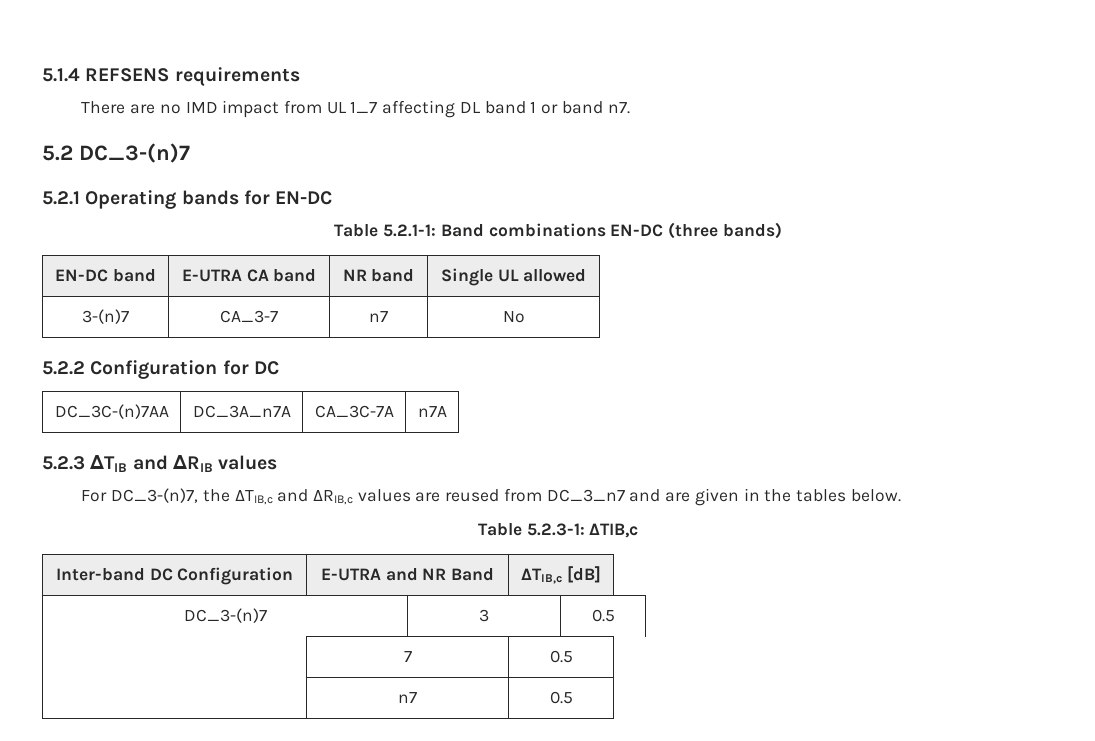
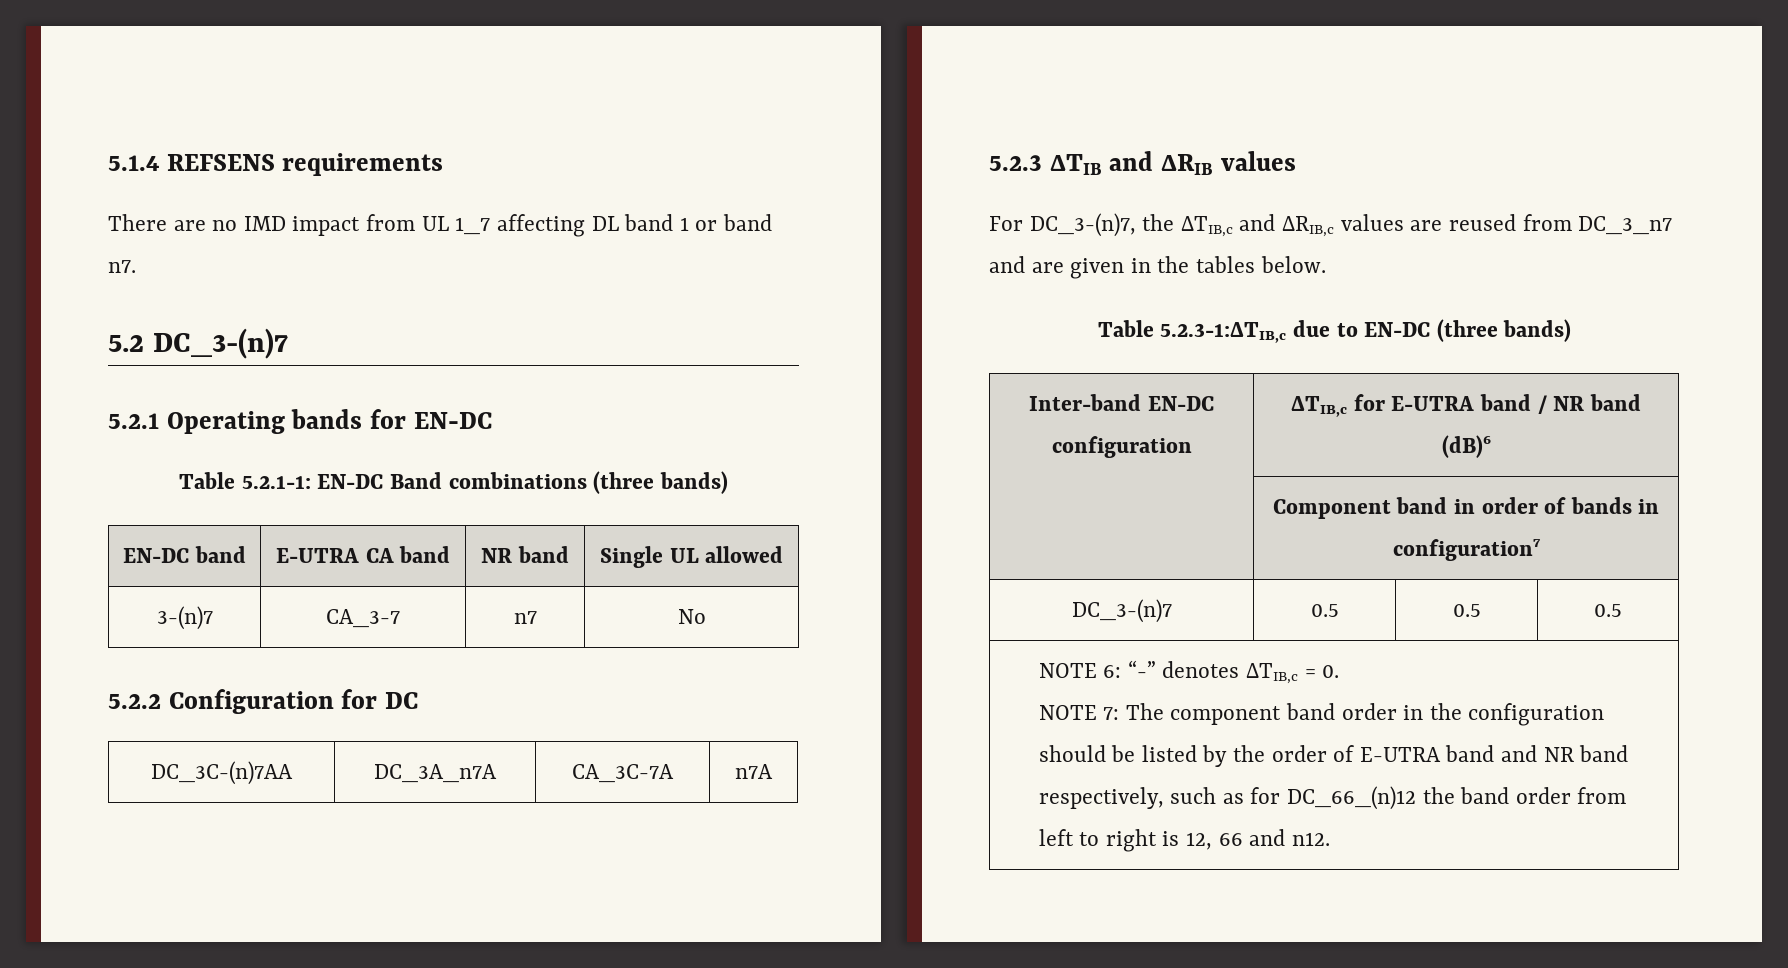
(437, 230) none -> [317,474,384,489] EN-DC
[610,224,664,237] EN-DC -> (587, 480) none
[526,523,639,538] [55,567,294,585] [320,568,495,581] [521,566,601,584] 5.2.3-1: ΔTIB,c // Inter-band DC Configuration | E-UTRA and NR Band | ΔTIB,c [dB] -> [1160,319,1572,343] [1029,394,1214,411] [1051,436,1192,458] [1291,394,1641,417] [1441,435,1491,458] [1272,497,1660,519] [1392,539,1541,561] 5.2.3-1:ΔTIB,c due to EN-DC (three bands) // Inter-band EN-DC configuration | ΔTIB,c for E-UTRA band / NR band (dB)6 // | Component band in order of bands in configuration7
[479,609,489,622] [591,609,615,622] [403,651,412,662] [549,650,573,663] [398,692,417,703] [549,691,573,704] 3 | 0.5 // | 7 | 0.5 // | n7 | 0.5 -> [1310,604,1339,617] [1452,604,1481,617] [1594,604,1622,617] [1038,660,1340,684] [1038,703,1605,726] [1038,745,1629,767] [1038,786,1627,810] [1038,829,1330,852] 0.5 | 0.5 | 0.5 // NOTE 6: “-” denotes ΔTIB,c = 0. // NOTE 7: The component band order in the configuration should be listed by the order of E-UTRA band and NR band respectively, such as for DC_66_(n)12 the band order from left to right is 12, 66 and n12.

